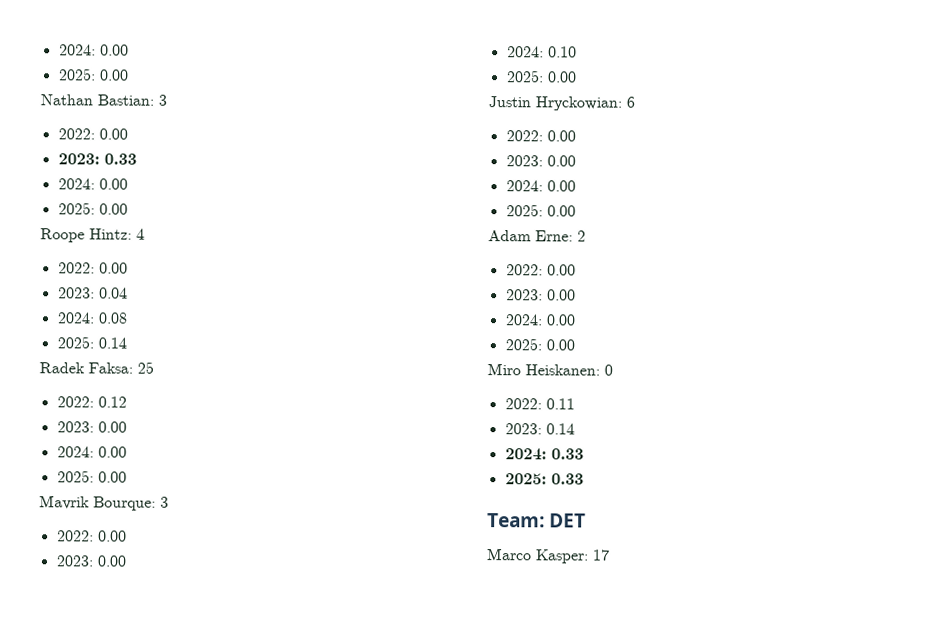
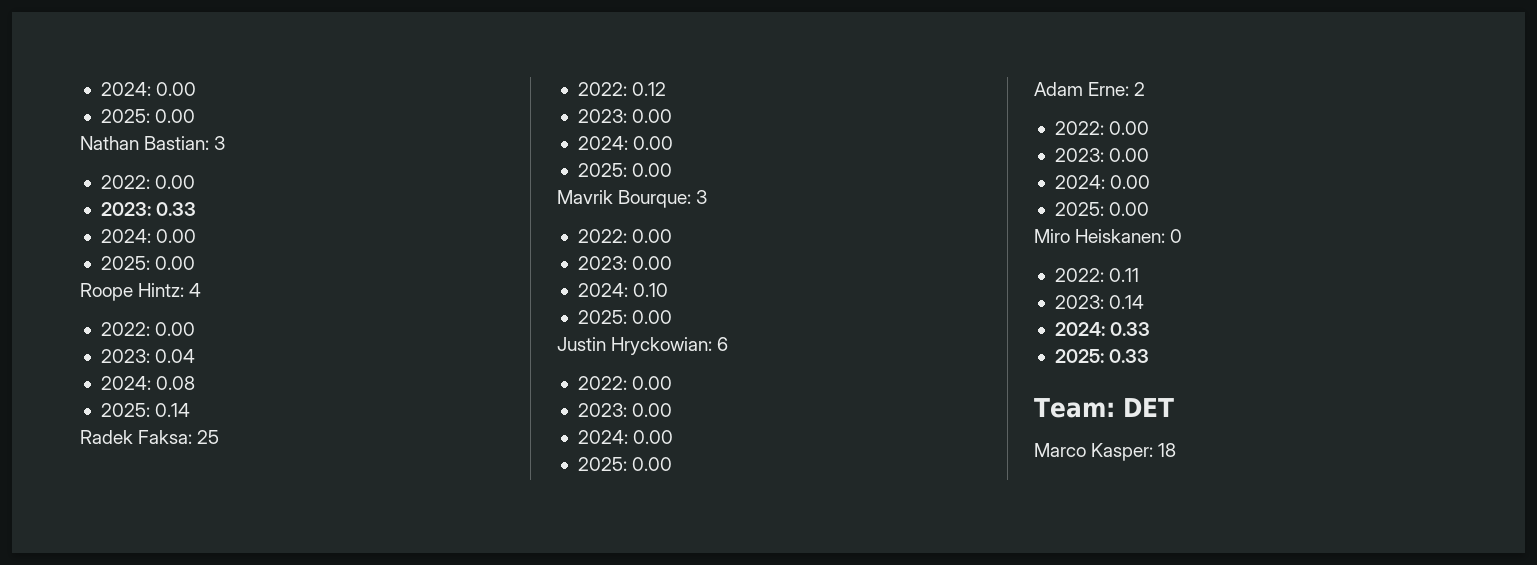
[592,549,610,561] 17 -> [1158,443,1177,457] 18

